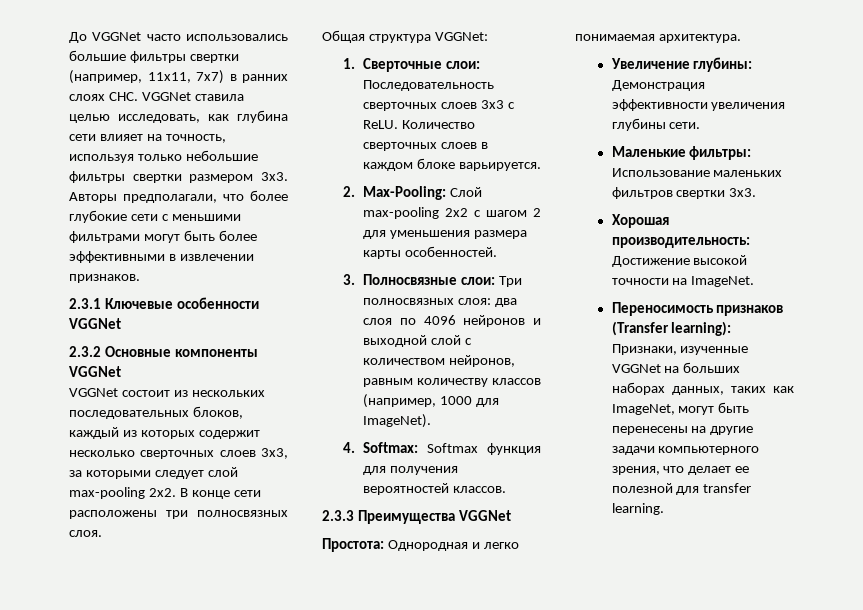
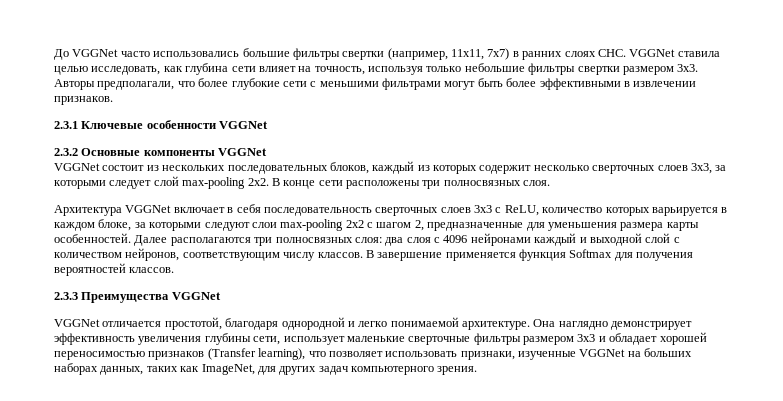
[322,30,488,43] [342,58,481,72] [363,80,495,91] [363,100,515,111] [363,120,476,129] [363,142,488,151] [363,158,541,171] [342,186,483,200] Общая структура VGGNet: // 1. Сверточные слои: Последовательность сверточных слоев 3x3 с ReLU. Количество сверточных слоев в каждом блоке варьируется. // 2. Max-Pooling: Слой -> [54,204,728,216] [54,219,277,231] Архитектура VGGNet включает в себя последовательность сверточных слоев 3x3 с ReLU, количество которых варьируется в каждом блоке, за которыми следуют слои
[533,208,541,217] 2 -> [414,220,524,231] 2, предназначенные
[342,274,522,287] [363,298,517,307] [363,315,526,327] // 3. Полносвязные слои: Три полносвязных слоя: два слоя по 4096 нейронов -> [134,233,577,246] Далее располагаются три полносвязных слоя: два слоя с 4096 нейронами каждый
[363,378,541,387] [363,394,499,408] [363,414,432,428] [342,442,541,455] равным количеству классов (например, 1000 для ImageNet). // 4. Softmax: Softmax функция -> [182,249,613,261] соответствующим числу классов. В завершение применяется функция Softmax
[322,538,519,552] [575,34,741,43] [610,57,753,72] [611,80,705,91] [611,99,786,111] [611,118,701,131] [611,146,752,160] [611,168,783,177] [611,187,757,199] [611,214,669,228] [611,237,750,248] [611,255,748,267] [611,276,755,287] [611,302,784,316] [611,321,732,336] [611,344,677,355] Простота: Однородная и легко понимаемая архитектура. // Увеличение глубины: Демонстрация эффективности увеличения глубины сети. // Маленькие фильтры: Использование маленьких фильтров свертки 3x3. // Хорошая производительность: Достижение высокой точности на ImageNet. // Переносимость признаков (Transfer learning): Признаки, -> [54,317,693,330] [54,332,707,345] [54,348,515,360] VGGNet отличается простотой, благодаря однородной и легко понимаемой архитектуре. Она наглядно демонстрирует эффективность увеличения глубины сети, использует маленькие сверточные фильтры размером 3x3 и обладает хорошей переносимостью признаков (Transfer learning), что позволяет использовать признаки,
[678,402,750,415] [611,426,754,435] [611,446,760,455] [611,466,750,475] [611,483,752,495] [611,503,664,515] могут быть перенесены на другие задачи компьютерного зрения, что делает ее полезной для transfer learning. -> [257,366,478,375] для других задач компьютерного зрения.

